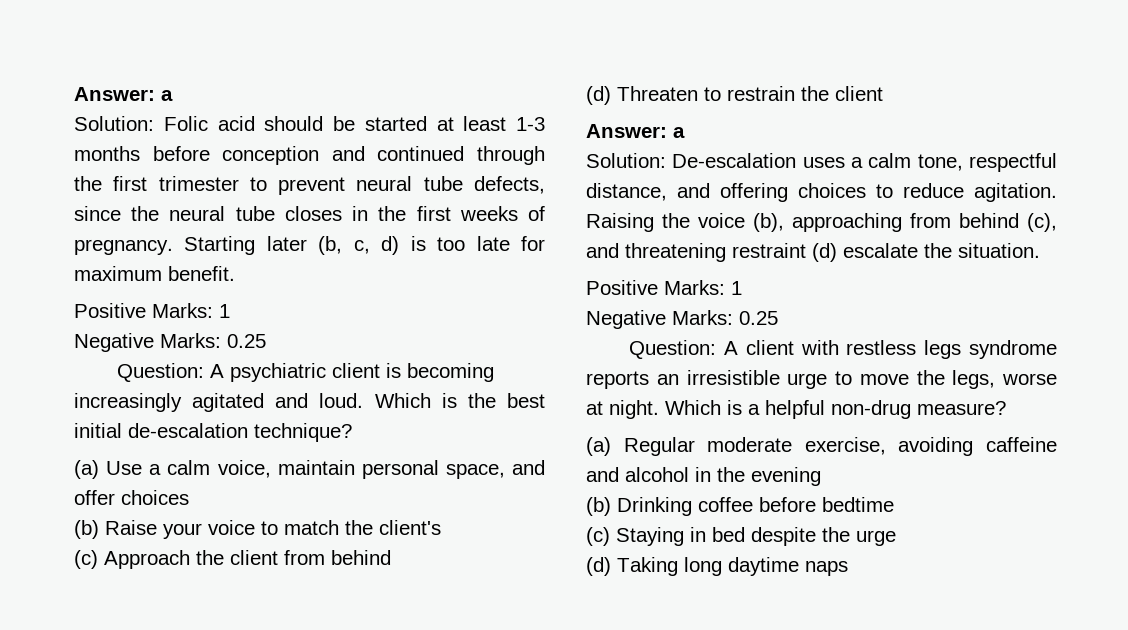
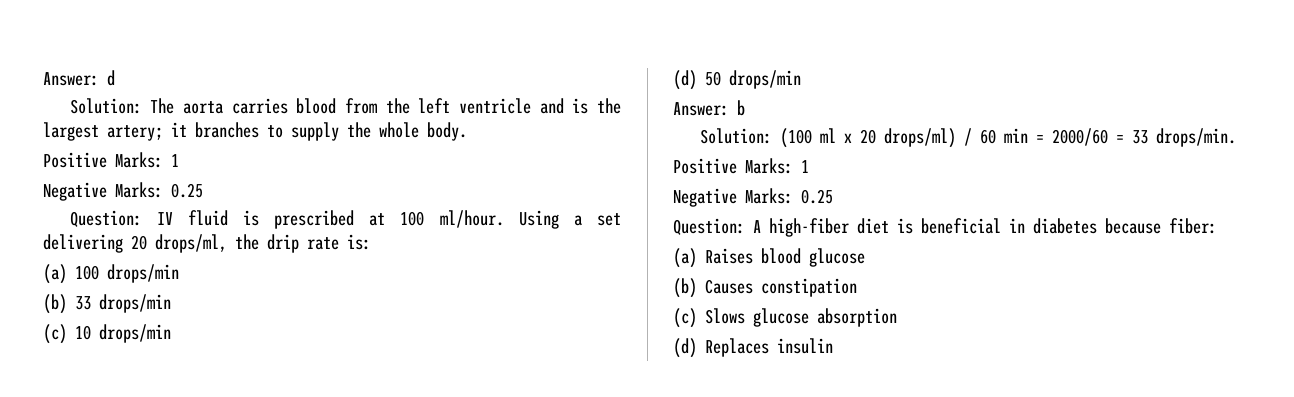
[74,87,173,101] [74,116,545,131] [74,146,545,165] [74,176,545,195] [74,206,545,221] [74,236,546,255] [74,266,235,281] [74,303,230,318] [74,333,266,352] [117,363,495,382] [74,393,546,412] [74,423,352,442] [74,460,545,479] [74,490,189,505] [74,520,441,539] [74,550,391,569] [586,86,883,105] [586,124,685,138] [586,153,1057,172] [586,183,1057,202] [586,213,1057,232] [586,243,1040,262] [586,280,742,295] [586,310,778,329] [629,340,1057,359] [586,370,1057,389] [586,400,1006,419] [586,437,1057,456] [586,467,821,486] [586,497,894,516] [586,527,896,546] [586,557,848,576] Answer: a // Solution: Folic acid should be started at least 1-3 months before conception and continued through the first trimester to prevent neural tube defects, since the neural tube closes in the first weeks of pregnancy. Starting later (b, c, d) is too late for maximum benefit. // Positive Marks: 1 // Negative Marks: 0.25 // Question: A psychiatric client is becoming increasingly agitated and loud. Which is the best initial de-escalation technique? // (a) Use a calm voice, maintain personal space, and offer choices // (b) Raise your voice to match the client's // (c) Approach the client from behind // (d) Threaten to restrain the client // Answer: a // Solution: De-escalation uses a calm tone, respectful distance, and offering choices to reduce agitation. Raising the voice (b), approaching from behind (c), and threatening restraint (d) escalate the situation. // Positive Marks: 1 // Negative Marks: 0.25 // Question: A client with restless legs syndrome reports an irresistible urge to move the legs, worse at night. Which is a helpful non-drug measure? // (a) Regular moderate exercise, avoiding caffeine and alcohol in the evening // (b) Drinking coffee before bedtime // (c) Staying in bed despite the urge // (d) Taking long daytime naps -> [43,70,115,86] [69,98,621,114] [43,122,467,141] [43,152,179,168] [43,182,203,201] [69,210,621,229] [43,234,371,253] [43,264,179,284] [43,294,171,314] [43,324,171,344] [673,70,801,90] [673,100,745,116] [699,128,1236,148] [673,158,809,174] [673,188,833,207] [673,218,1217,237] [673,248,865,268] [673,278,857,298] [673,308,897,328] [673,338,833,358] Answer: d // Solution: The aorta carries blood from the left ventricle and is the largest artery; it branches to supply the whole body. // Positive Marks: 1 // Negative Marks: 0.25 // Question: IV fluid is prescribed at 100 ml/hour. Using a set delivering 20 drops/ml, the drip rate is: // (a) 100 drops/min // (b) 33 drops/min // (c) 10 drops/min // (d) 50 drops/min // Answer: b // Solution: (100 ml x 20 drops/ml) / 60 min = 2000/60 = 33 drops/min. // Positive Marks: 1 // Negative Marks: 0.25 // Question: A high-fiber diet is beneficial in diabetes because fiber: // (a) Raises blood glucose // (b) Causes constipation // (c) Slows glucose absorption // (d) Replaces insulin

